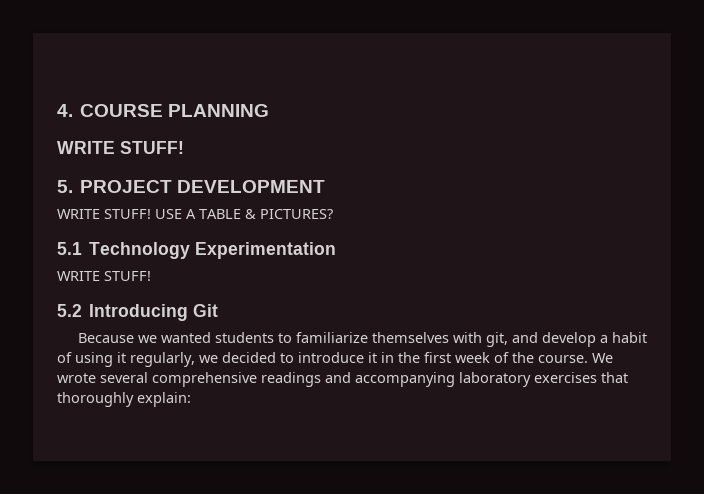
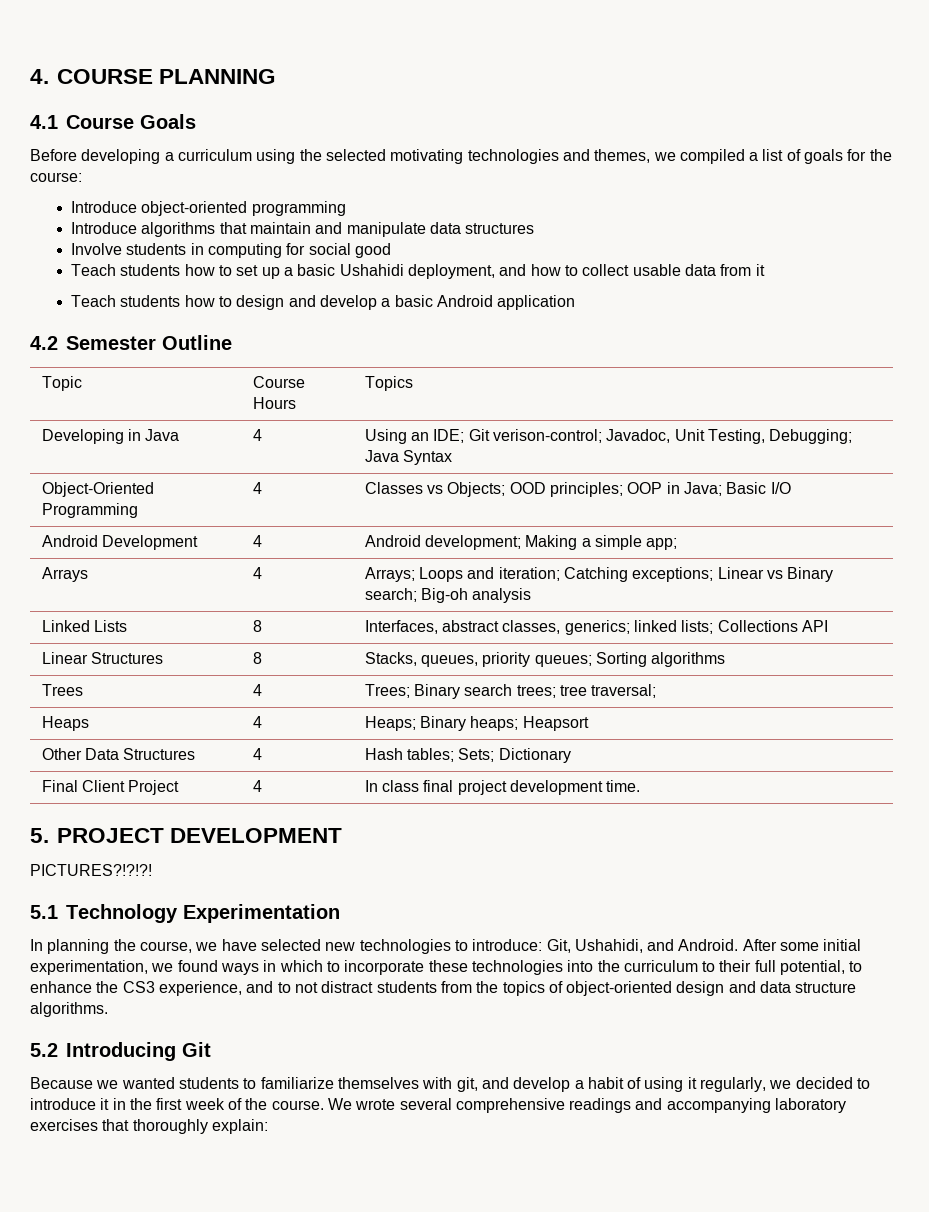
[57,141,184,154] [57,180,326,193] [57,209,333,219] [57,242,337,259] [57,271,151,281] WRITE STUFF! // 5. PROJECT DEVELOPMENT // WRITE STUFF! USE A TABLE & PICTURES? // 5.1 Technology Experimentation // WRITE STUFF! -> [30,114,196,129] [30,149,892,164] [30,172,82,182] [71,201,346,216] [71,222,535,237] [71,243,392,258] [71,264,765,279] [71,295,576,310] [30,335,232,350] [41,376,82,391] [252,376,305,388] [252,397,296,409] [364,376,413,391] [41,429,180,444] [252,429,262,441] [364,429,853,444] [364,450,453,465] [41,482,154,497] [41,503,138,518] [252,482,262,494] [364,482,791,497] [41,535,199,550] [252,535,262,547] [364,535,678,550] [41,567,88,582] [252,567,262,579] [364,567,834,582] [364,588,532,603] [41,620,128,632] [252,620,262,632] [364,620,829,635] [41,652,164,664] [252,652,262,664] [364,652,726,667] [41,684,83,696] [252,684,262,696] [364,684,657,699] [41,716,89,731] [252,716,262,728] [364,716,589,731] [41,748,196,760] [252,748,262,760] [364,748,571,763] [41,780,180,795] [252,780,262,792] [364,780,641,795] [30,828,343,843] [30,864,152,876] [30,904,340,923] [30,939,862,954] [30,960,863,975] [30,981,857,996] [30,1002,108,1017] 4.1 Course Goals // Before developing a curriculum using the selected motivating technologies and themes, we compiled a list of goals for the course: // Introduce object-oriented programming // Introduce algorithms that maintain and manipulate data structures // Involve students in computing for social good // Teach students how to set up a basic Ushahidi deployment, and how to collect usable data from it // Teach students how to design and develop a basic Android application // 4.2 Semester Outline // Topic | Course Hours | Topics // Developing in Java | 4 | Using an IDE; Git verison-control; Javadoc, Unit Testing, Debugging; Java Syntax // Object-Oriented Programming | 4 | Classes vs Objects; OOD principles; OOP in Java; Basic I/O // Android Development | 4 | Android development; Making a simple app; // Arrays | 4 | Arrays; Loops and iteration; Catching exceptions; Linear vs Binary search; Big-oh analysis // Linked Lists | 8 | Interfaces, abstract classes, generics; linked lists; Collections API // Linear Structures | 8 | Stacks, queues, priority queues; Sorting algorithms // Trees | 4 | Trees; Binary search trees; tree traversal; // Heaps | 4 | Heaps; Binary heaps; Heapsort // Other Data Structures | 4 | Hash tables; Sets; Dictionary // Final Client Project | 4 | In class final project development time. // 5. PROJECT DEVELOPMENT // PICTURES?!?!?! // 5.1 Technology Experimentation // In planning the course, we have selected new technologies to introduce: Git, Ushahidi, and Android. After some initial experimentation, we found ways in which to incorporate these technologies into the curriculum to their full potential, to enhance the CS3 experience, and to not distract students from the topics of object-oriented design and data structure algorithms.

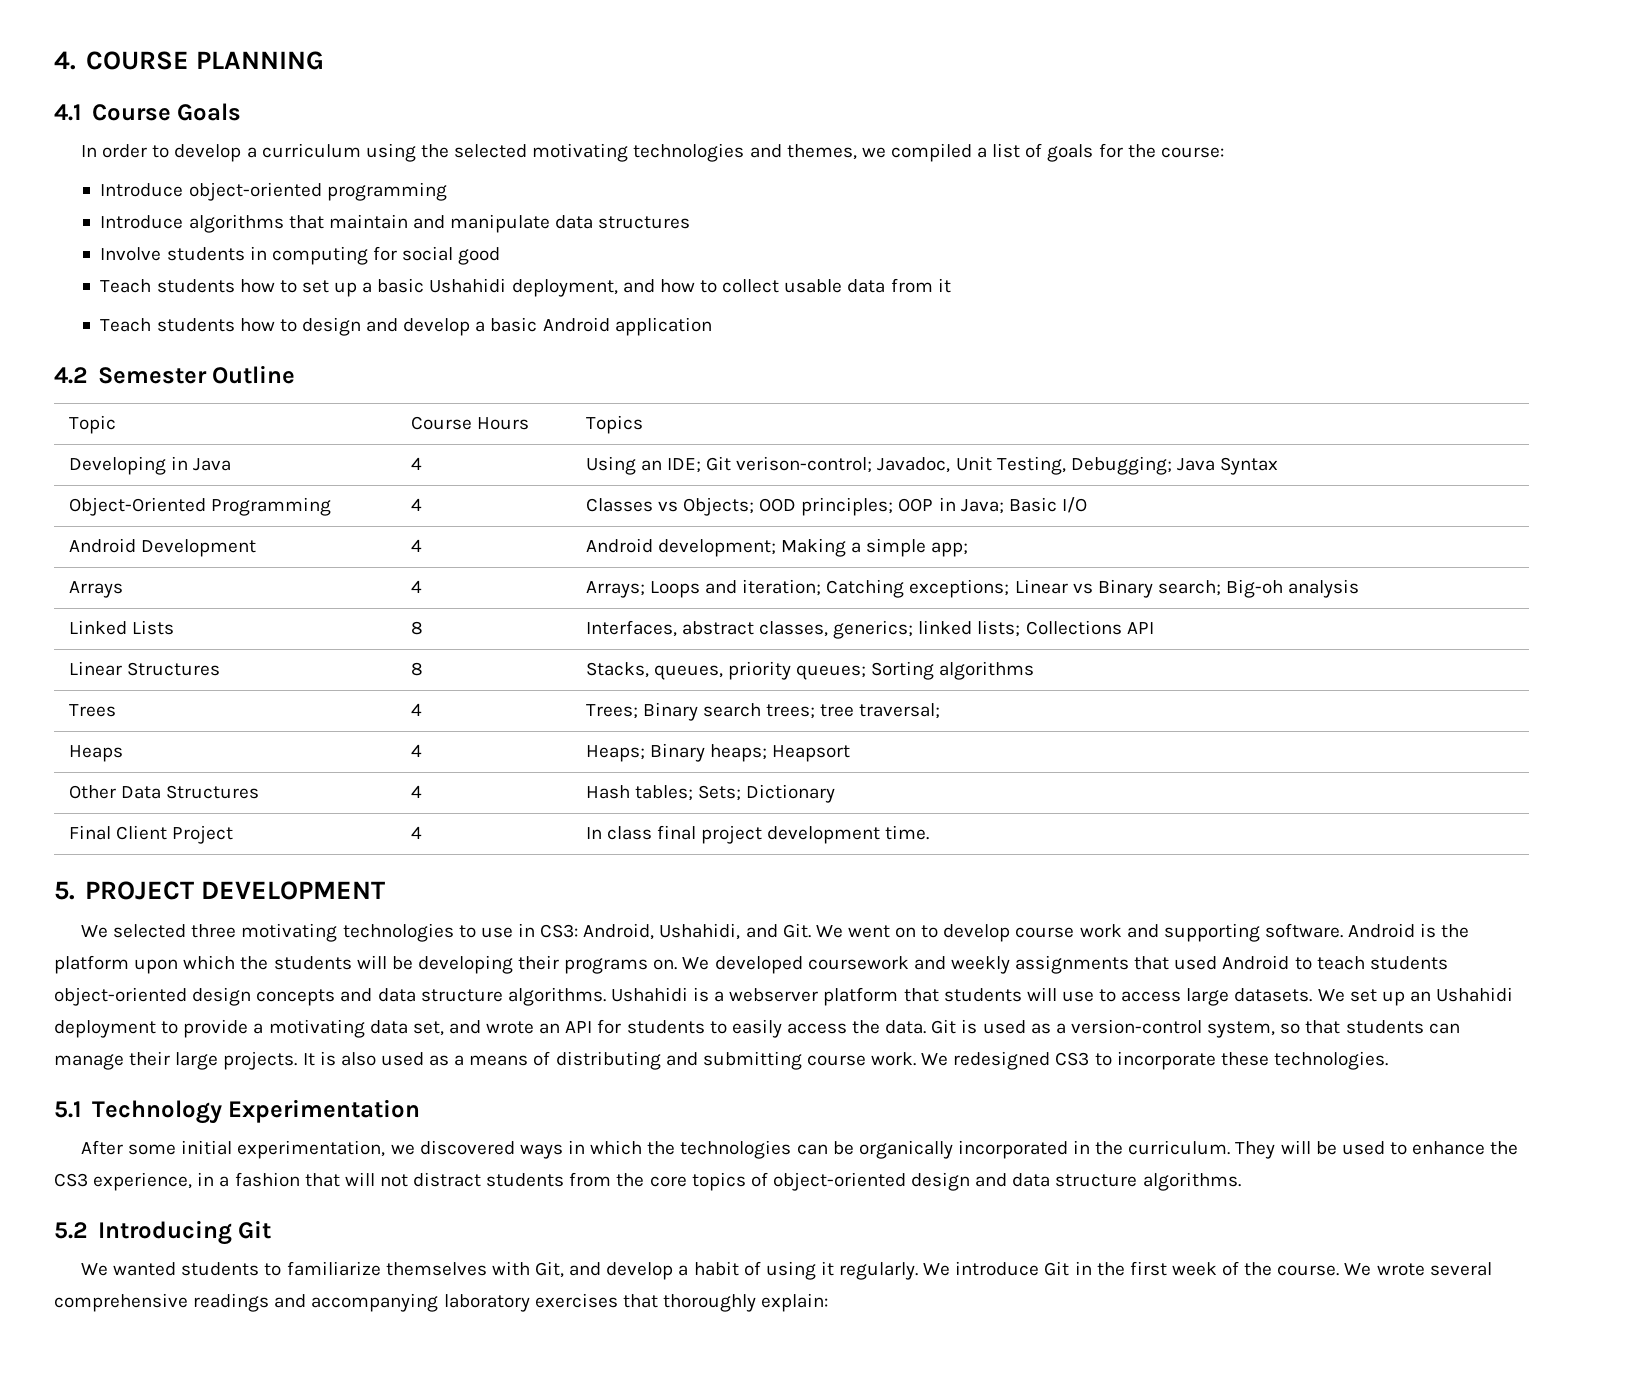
[30,149,161,164] Before developing -> [81,144,242,162] In order to develop
[30,864,152,876] [30,904,340,923] [30,939,739,954] PICTURES?!?!?! // 5.1 Technology Experimentation // In planning the course, we have selected new technologies to introduce: Git, Ushahidi, and Android. -> [81,923,1470,942] [54,955,1448,974] [54,987,1514,1006] [54,1019,1460,1038] [54,1051,1388,1070] [54,1099,420,1124] We selected three motivating technologies to use in CS3: Android, Ushahidi, and Git. We went on to develop course work and supporting software. Android is the platform upon which the students will be developing their programs on. We developed coursework and weekly assignments that used Android to teach students object-oriented design concepts and data structure algorithms. Ushahidi is a webserver platform that students will use to access large datasets. We set up an Ushahidi deployment to provide a motivating data set, and wrote an API for students to easily access the data. Git is used as a version-control system, so that students can manage their large projects. It is also used as a means of distributing and submitting course work. We redesigned CS3 to incorporate these technologies. // 5.1 Technology Experimentation //
[177,960,218,972] found -> [419,1140,515,1155] discovered
[326,960,846,975] to incorporate these technologies into the curriculum to their full potential, -> [647,1140,1385,1159] the technologies can be organically incorporated in the curriculum. They will be used
[246,981,291,993] and to -> [197,1172,375,1187] in a fashion that will
(499, 987) none -> [649,1176,687,1187] core
[30,1077,119,1089] Because we -> [81,1263,109,1276] We
[456,1077,478,1092] git, -> [535,1261,565,1278] Git,
[700,1077,871,1092] [30,1098,110,1110] regularly, we decided to introduce it -> [839,1261,1070,1280] regularly. We introduce Git

